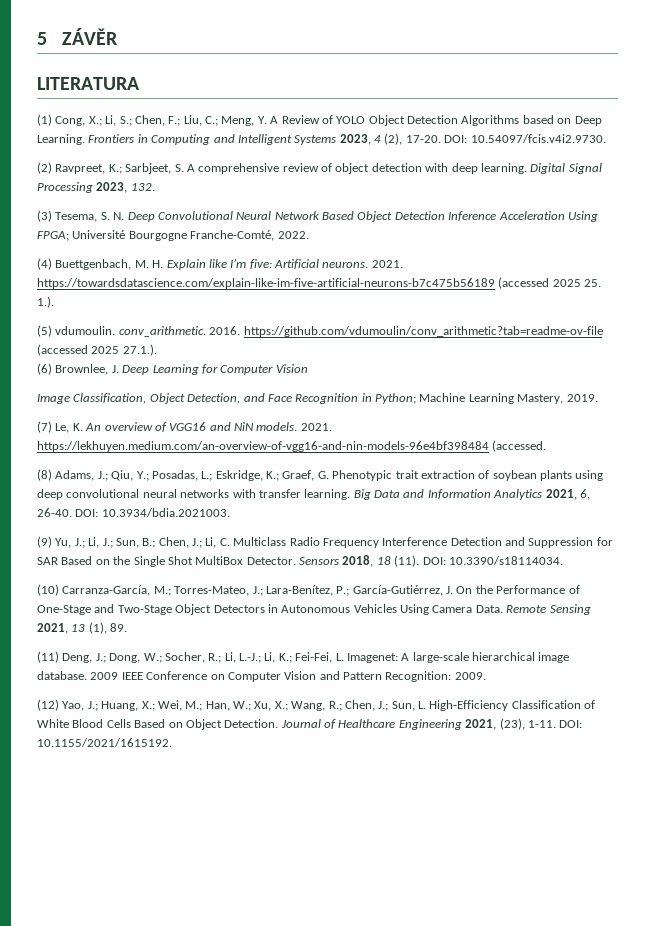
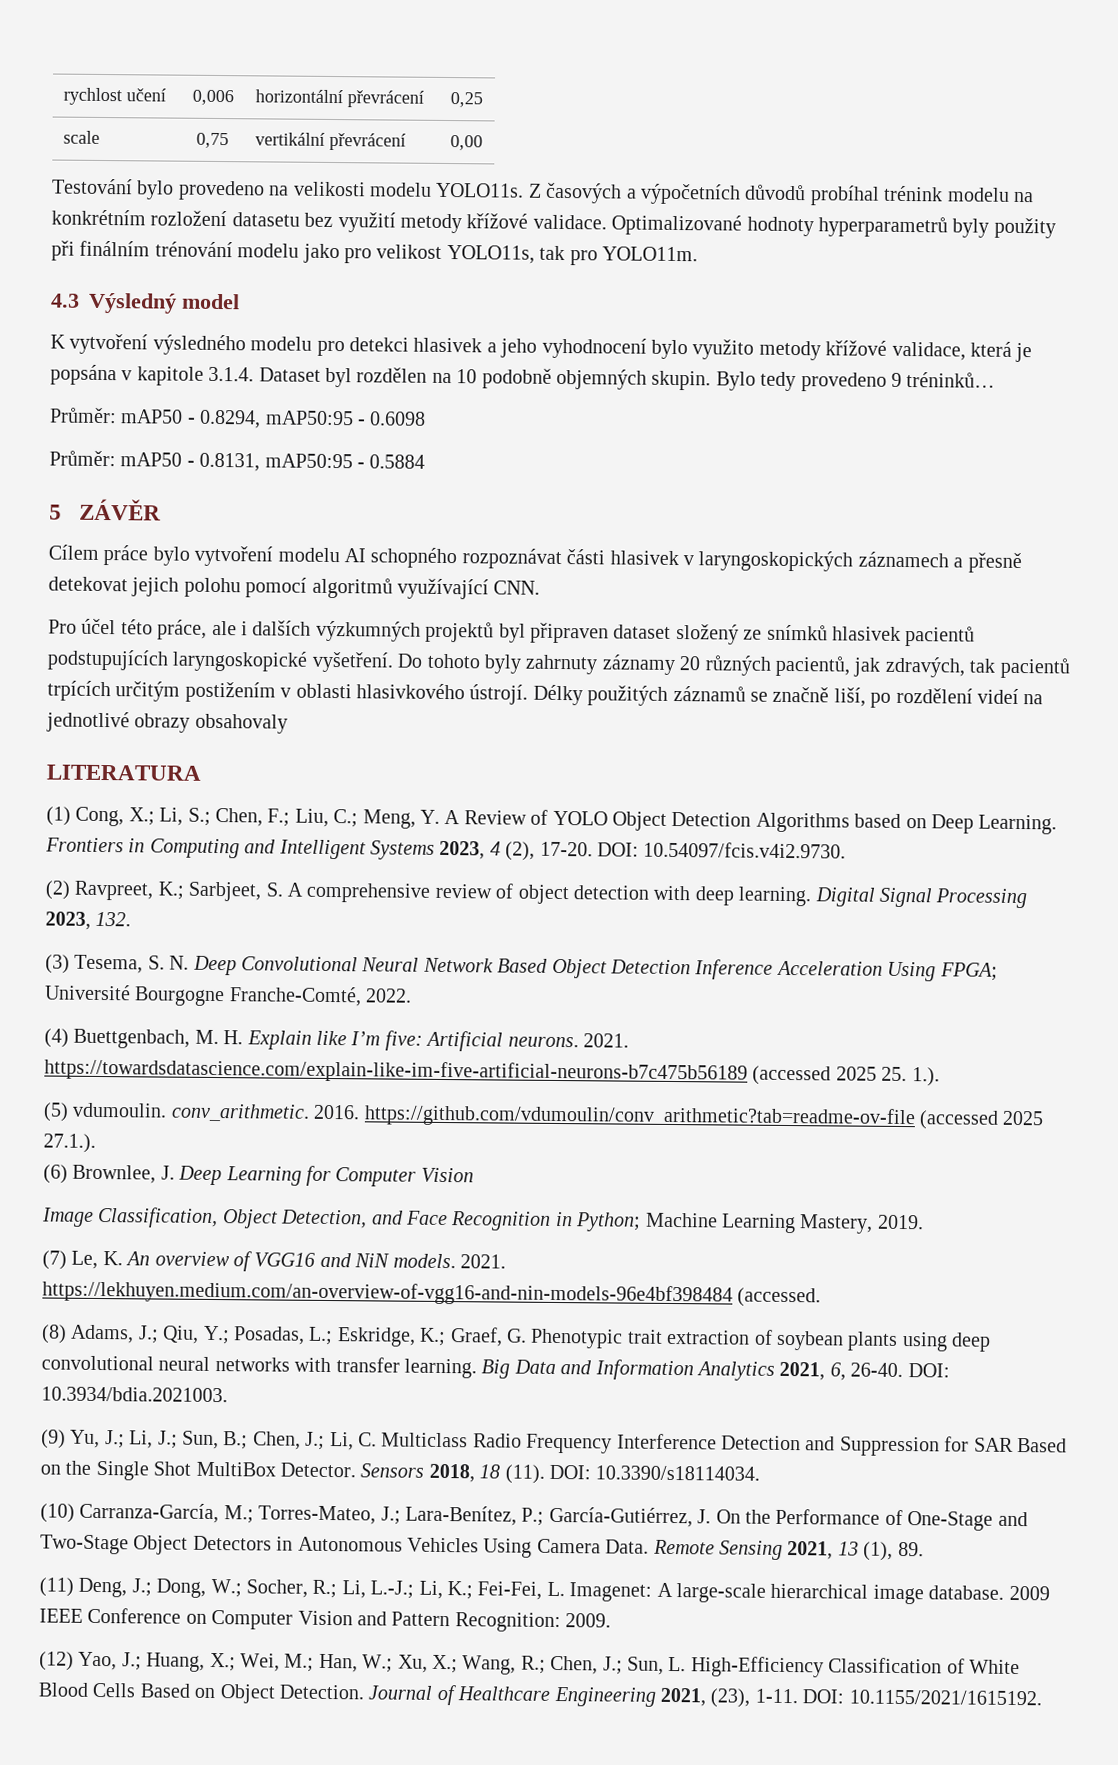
[37,28,118,45] 5 ZÁVĚR -> [63,87,167,106] [191,89,234,106] [255,89,425,108] [449,92,483,108] [63,130,101,144] [196,132,229,149] [255,132,407,151] [449,135,483,151] [51,178,1034,206] [51,209,1056,239] [51,240,698,266] [50,292,240,314] [50,333,1033,363] [50,364,996,392] [49,407,427,429] [49,450,426,472] [49,498,162,521] [48,544,1022,574] [48,576,541,600] [48,618,976,647] [47,649,1070,679] [47,680,1044,708] [46,711,288,734] rychlost učení | 0,006 | horizontální převrácení | 0,25 // scale | 0,75 | vertikální převrácení | 0,00 // Testování bylo provedeno na velikosti modelu YOLO11s. Z časových a výpočetních důvodů probíhal trénink modelu na konkrétním rozložení datasetu bez využití metody křížové validace. Optimalizované hodnoty hyperparametrů byly použity při finálním trénování modelu jako pro velikost YOLO11s, tak pro YOLO11m. // 4.3 Výsledný model // K vytvoření výsledného modelu pro detekci hlasivek a jeho vyhodnocení bylo využito metody křížové validace, která je popsána v kapitole 3.1.4. Dataset byl rozdělen na 10 podobně objemných skupin. Bylo tedy provedeno 9 tréninků… // Průměr: mAP50 - 0.8294, mAP50:95 - 0.6098 // Průměr: mAP50 - 0.8131, mAP50:95 - 0.5884 // 5 ZÁVĚR // Cílem práce bylo vytvoření modelu AI schopného rozpoznávat části hlasivek v laryngoskopických záznamech a přesně detekovat jejich polohu pomocí algoritmů využívající CNN. // Pro účel této práce, ale i dalších výzkumných projektů byl připraven dataset složený ze snímků hlasivek pacientů podstupujících laryngoskopické vyšetření. Do tohoto byly zahrnuty záznamy 20 různých pacientů, jak zdravých, tak pacientů trpících určitým postižením v oblasti hlasivkového ústrojí. Délky použitých záznamů se značně liší, po rozdělení videí na jednotlivé obrazy obsahovaly

